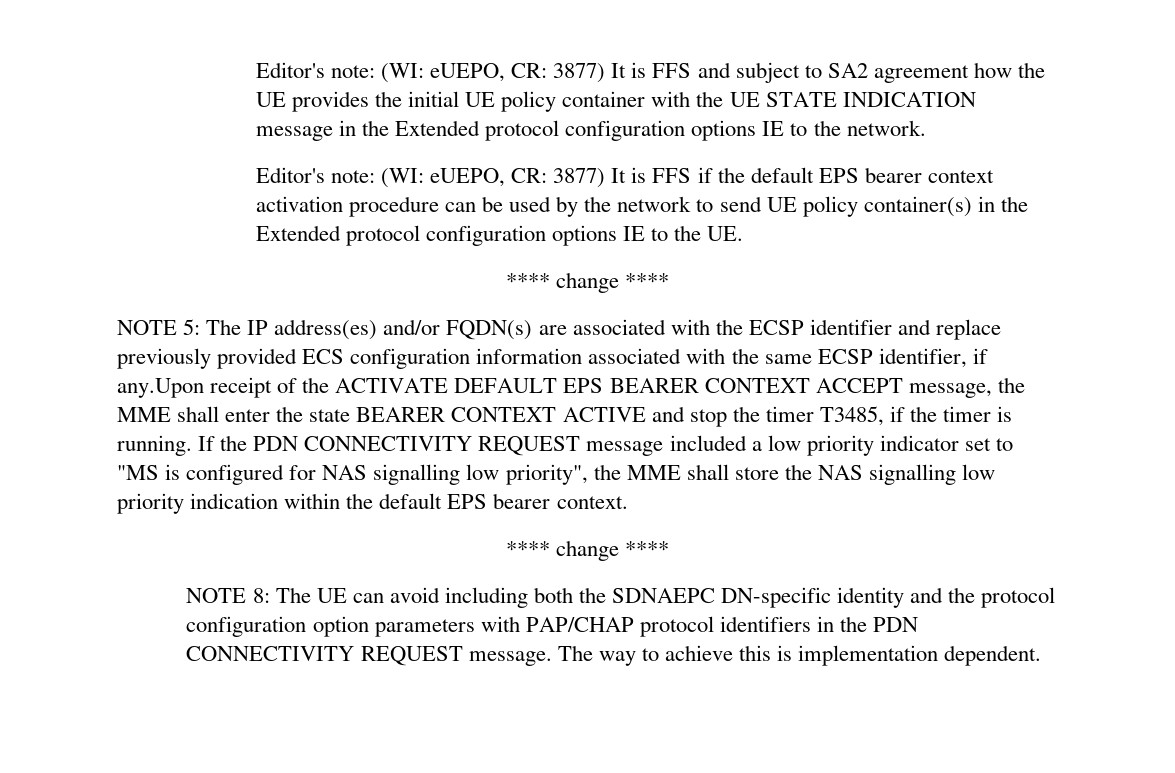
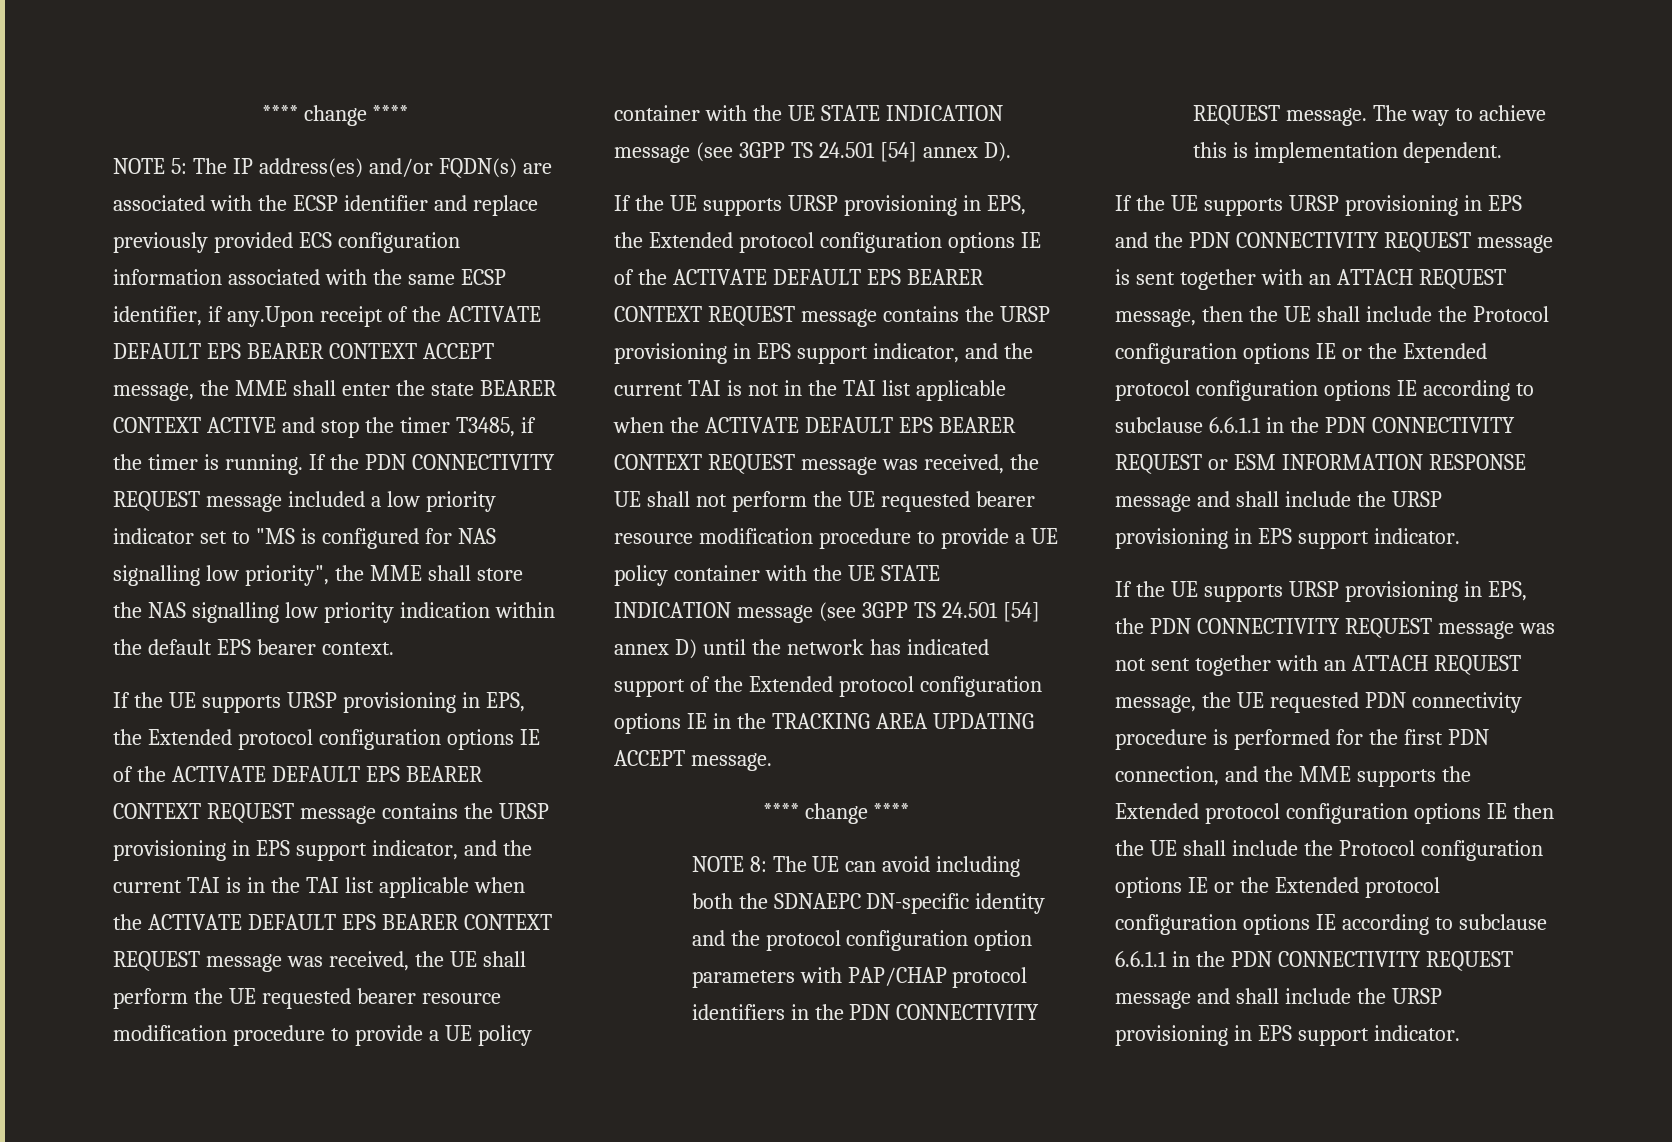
[255,62,1045,83] [255,91,976,112] [255,120,926,141] [255,167,994,188] [255,196,1028,217] [255,225,744,246] Editor's note: (WI: eUEPO, CR: 3877) It is FFS and subject to SA2 agreement how the UE provides the initial UE policy container with the UE STATE INDICATION message in the Extended protocol configuration options IE to the network. // Editor's note: (WI: eUEPO, CR: 3877) It is FFS if the default EPS bearer context activation procedure can be used by the network to send UE policy container(s) in the Extended protocol configuration options IE to the UE. // -> (261, 113) none
(628, 502) none -> [113,692,525,713] [113,729,540,750] [113,766,483,782] [113,803,549,824] [113,840,532,861] [113,877,525,898] [113,914,552,930] [113,951,526,972] [113,988,501,1009] [113,1025,532,1046] [614,105,1003,121] [614,142,1011,163] [614,195,1026,216] [614,232,1041,253] [614,269,984,285] [614,306,1050,327] [614,343,1033,364] [614,380,1006,401] [613,417,1016,433] [614,454,1039,475] [614,491,1035,512] [614,528,1058,549] [614,565,940,586] [614,602,1040,623] [614,639,989,659] [614,676,1042,697] [614,713,1034,734] [614,750,772,771] // If the UE supports URSP provisioning in EPS, the Extended protocol configuration options IE of the ACTIVATE DEFAULT EPS BEARER CONTEXT REQUEST message contains the URSP provisioning in EPS support indicator, and the current TAI is in the TAI list applicable when the ACTIVATE DEFAULT EPS BEARER CONTEXT REQUEST message was received, the UE shall perform the UE requested bearer resource modification procedure to provide a UE policy container with the UE STATE INDICATION message (see 3GPP TS 24.501 [54] annex D). // If the UE supports URSP provisioning in EPS, the Extended protocol configuration options IE of the ACTIVATE DEFAULT EPS BEARER CONTEXT REQUEST message contains the URSP provisioning in EPS support indicator, and the current TAI is not in the TAI list applicable when the ACTIVATE DEFAULT EPS BEARER CONTEXT REQUEST message was received, the UE shall not perform the UE requested bearer resource modification procedure to provide a UE policy container with the UE STATE INDICATION message (see 3GPP TS 24.501 [54] annex D) until the network has indicated support of the Extended protocol configuration options IE in the TRACKING AREA UPDATING ACCEPT message.
(1042, 655) none -> [1115,195,1522,216] [1115,232,1553,253] [1115,269,1506,290] [1115,306,1549,327] [1115,343,1487,364] [1115,380,1534,401] [1115,417,1515,433] [1115,454,1526,474] [1115,491,1442,512] [1115,528,1460,549] [1115,581,1527,602] [1115,618,1555,639] [1115,655,1521,676] [1115,692,1522,713] [1115,729,1489,750] [1115,766,1471,787] [1115,803,1554,824] [1115,840,1543,861] [1115,877,1440,898] [1115,914,1547,935] [1115,951,1513,971] [1115,988,1442,1009] [1115,1025,1460,1046] // If the UE supports URSP provisioning in EPS and the PDN CONNECTIVITY REQUEST message is sent together with an ATTACH REQUEST message, then the UE shall include the Protocol configuration options IE or the Extended protocol configuration options IE according to subclause 6.6.1.1 in the PDN CONNECTIVITY REQUEST or ESM INFORMATION RESPONSE message and shall include the URSP provisioning in EPS support indicator. // If the UE supports URSP provisioning in EPS, the PDN CONNECTIVITY REQUEST message was not sent together with an ATTACH REQUEST message, the UE requested PDN connectivity procedure is performed for the first PDN connection, and the MME supports the Extended protocol configuration options IE then the UE shall include the Protocol configuration options IE or the Extended protocol configuration options IE according to subclause 6.6.1.1 in the PDN CONNECTIVITY REQUEST message and shall include the URSP provisioning in EPS support indicator.

